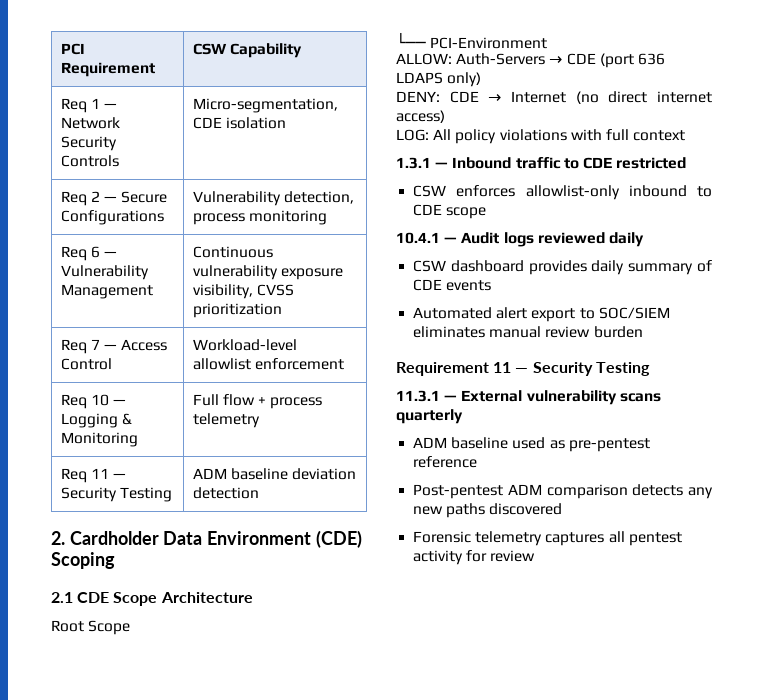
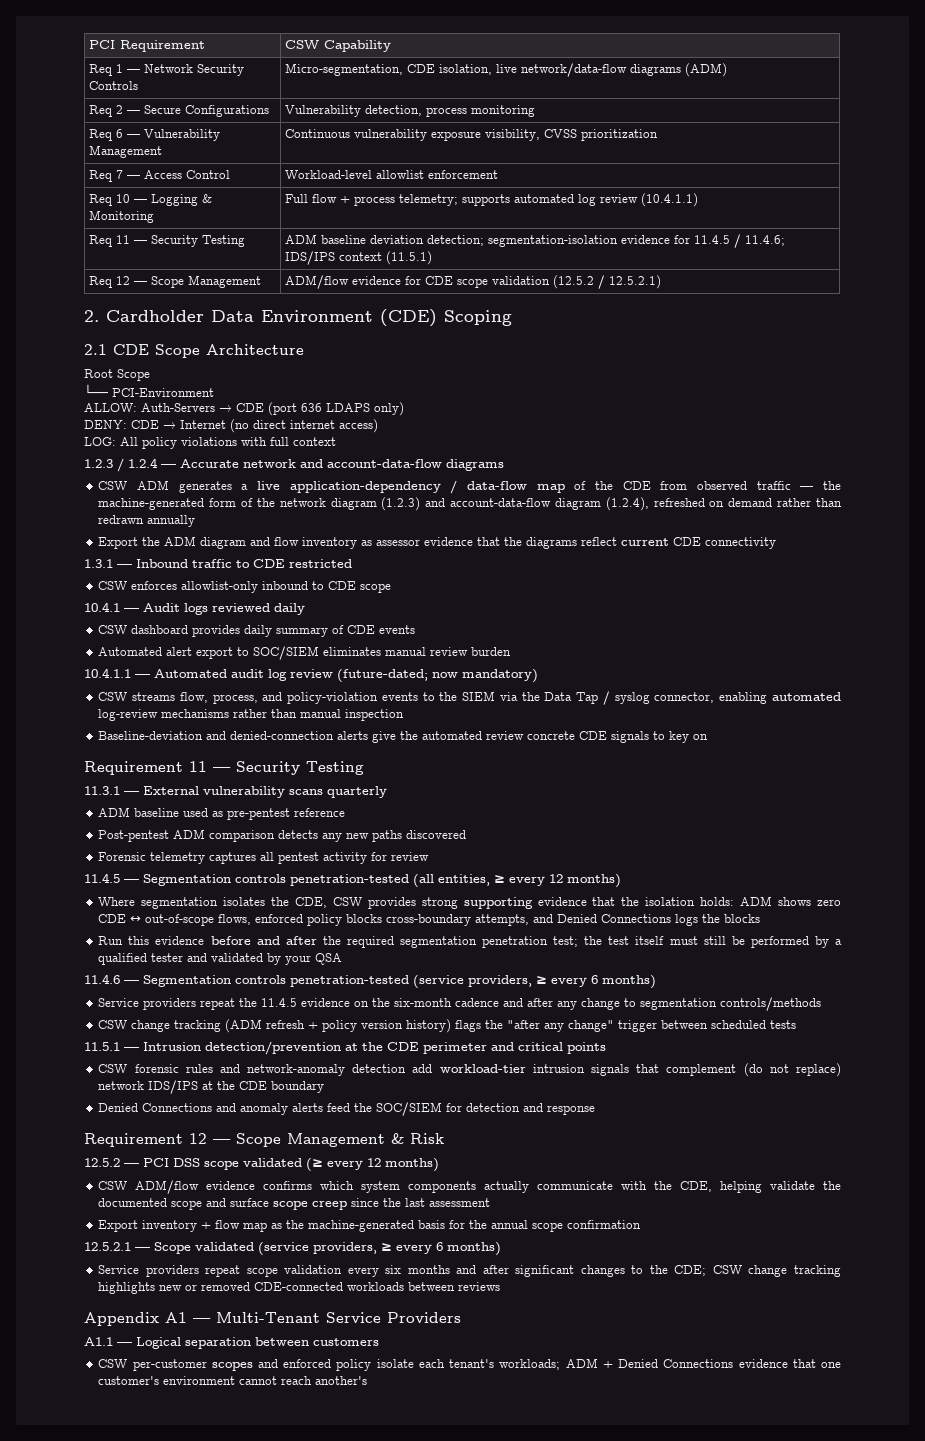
[225,117,286,129] isolation -> [439,63,728,77] isolation, live network/data-flow diagrams (ADM)
[192,413,260,428] telemetry -> [399,193,699,207] telemetry; supports automated log review (10.4.1.1)
[192,487,259,499] detection -> [427,234,786,248] [285,251,433,265] [89,275,262,288] [285,275,662,289] detection; segmentation-isolation evidence for 11.4.5 / 11.4.6; IDS/IPS context (11.5.1) // Req 12 — Scope Management | ADM/flow evidence for CDE scope validation (12.5.2 / 12.5.2.1)
(686, 135) none -> [84,458,504,472] [98,480,842,494] [98,497,843,511] [98,515,196,527] [98,536,777,549] // 1.2.3 / 1.2.4 — Accurate network and account-data-flow diagrams // CSW ADM generates a live application-dependency / data-flow map of the CDE from observed traffic — the machine-generated form of the network diagram (1.2.3) and account-data-flow diagram (1.2.4), refreshed on demand rather than redrawn annually // Export the ADM diagram and flow inventory as assessor evidence that the diagrams reflect current CDE connectivity
(643, 332) none -> [84,668,538,683] [98,691,841,705] [98,709,405,721] [98,731,709,743] // 10.4.1.1 — Automated audit log review (future-dated; now mandatory) // CSW streams flow, process, and policy-violation events to the SIEM via the Data Tap / syslog connector, enabling automated log-review mechanisms rather than manual inspection // Baseline-deviation and denied-connection alerts give the automated review concrete CDE signals to key on
(536, 556) none -> [84,873,621,888] [98,896,842,909] [98,914,761,926] [98,936,842,948] [98,953,343,965] [84,974,656,989] [98,997,822,1011] [98,1019,797,1033] [84,1041,606,1055] [98,1063,842,1077] [98,1080,325,1094] [98,1102,596,1116] [84,1133,444,1147] [84,1158,439,1172] [98,1180,841,1194] [98,1198,491,1210] [98,1220,642,1232] [84,1242,501,1256] [98,1265,841,1277] [98,1282,501,1294] [84,1312,461,1326] [84,1337,379,1349] [98,1358,842,1371] [98,1376,368,1385] // 11.4.5 — Segmentation controls penetration-tested (all entities, ≥ every 12 months) // Where segmentation isolates the CDE, CSW provides strong supporting evidence that the isolation holds: ADM shows zero CDE ↔ out-of-scope flows, enforced policy blocks cross-boundary attempts, and Denied Connections logs the blocks // Run this evidence before and after the required segmentation penetration test; the test itself must still be performed by a qualified tester and validated by your QSA // 11.4.6 — Segmentation controls penetration-tested (service providers, ≥ every 6 months) // Service providers repeat the 11.4.5 evidence on the six-month cadence and after any change to segmentation controls/methods // CSW change tracking (ADM refresh + policy version history) flags the "after any change" trigger between scheduled tests // 11.5.1 — Intrusion detection/prevention at the CDE perimeter and critical points // CSW forensic rules and network-anomaly detection add workload-tier intrusion signals that complement (do not replace) network IDS/IPS at the CDE boundary // Denied Connections and anomaly alerts feed the SOC/SIEM for detection and response // Requirement 12 — Scope Management & Risk // 12.5.2 — PCI DSS scope validated (≥ every 12 months) // CSW ADM/flow evidence confirms which system components actually communicate with the CDE, helping validate the documented scope and surface scope creep since the last assessment // Export inventory + flow map as the machine-generated basis for the annual scope confirmation // 12.5.2.1 — Scope validated (service providers, ≥ every 6 months) // Service providers repeat scope validation every six months and after significant changes to the CDE; CSW change tracking highlights new or removed CDE-connected workloads between reviews // Appendix A1 — Multi-Tenant Service Providers // A1.1 — Logical separation between customers // CSW per-customer scopes and enforced policy isolate each tenant's workloads; ADM + Denied Connections evidence that one customer's environment cannot reach another's

